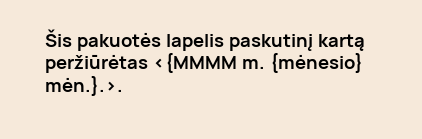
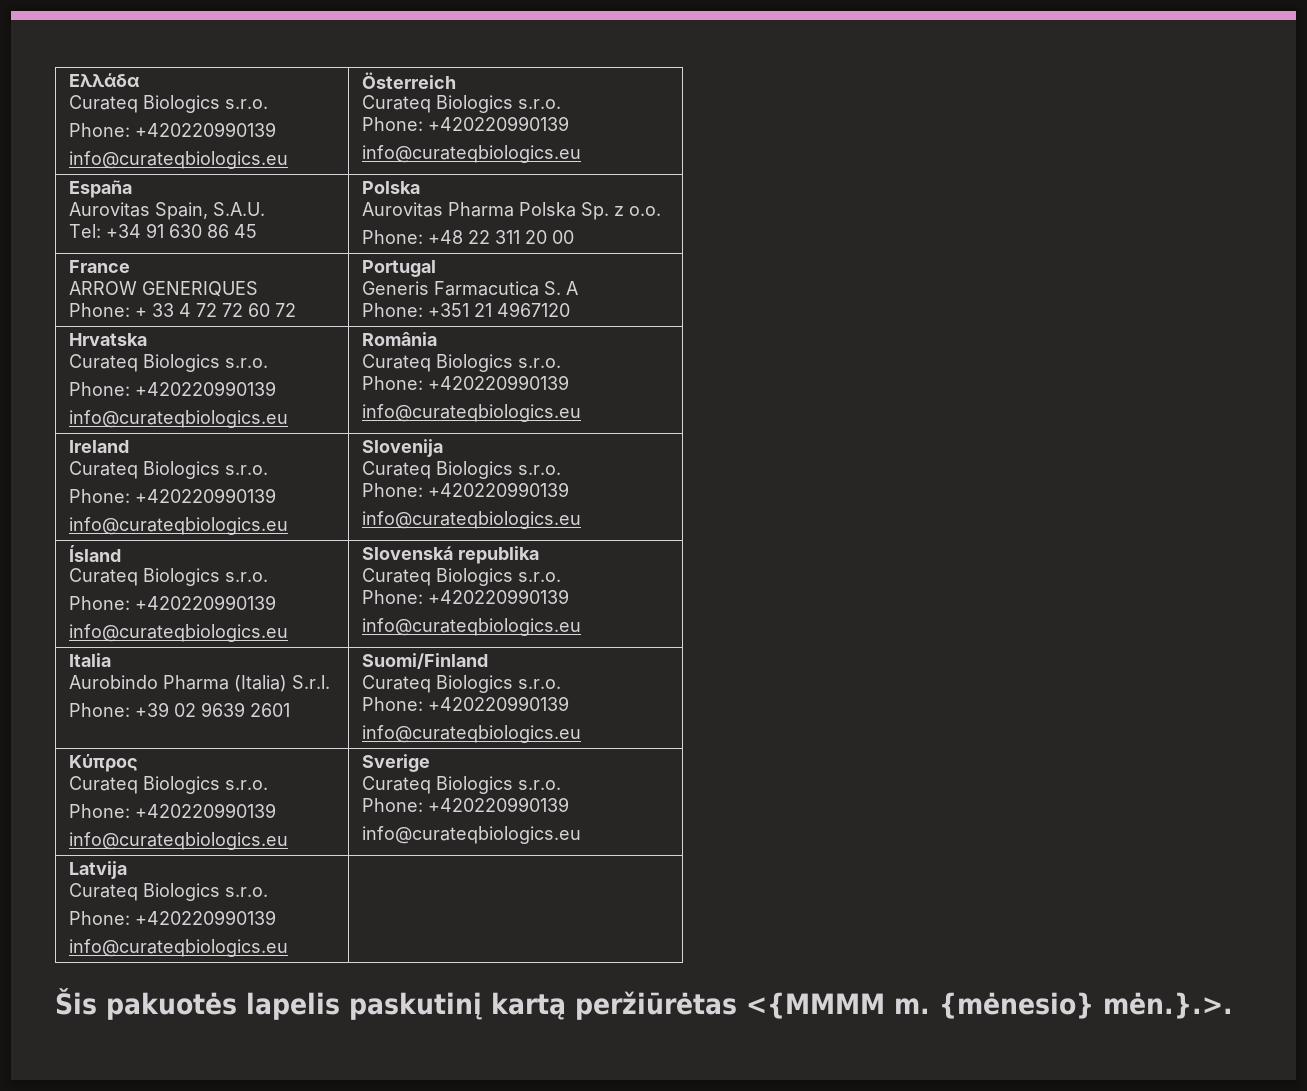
(45, 38) none -> [68,73,139,88] [68,95,268,113] [68,122,276,137] [68,151,288,169] [361,72,456,89] [361,95,561,113] [361,116,569,131] [361,145,581,163] [68,180,132,198] [68,202,265,220] [68,223,257,238] [361,181,420,194] [361,202,661,220] [361,230,574,244] [68,260,130,273] [68,281,258,297] [68,303,296,317] [361,260,436,277] [361,281,578,296] [361,302,570,317] [68,333,147,346] [68,354,268,372] [68,381,276,396] [68,410,288,428] [361,332,437,346] [361,354,561,372] [361,375,569,390] [361,404,581,422] [68,440,129,453] [68,461,268,479] [68,488,276,503] [68,517,288,535] [361,439,443,457] [361,461,561,479] [361,482,569,497] [361,511,581,529] [68,545,121,562] [68,568,268,586] [68,595,276,610] [68,624,288,642] [361,546,539,564] [361,568,561,586] [361,589,569,604] [361,618,581,636] [68,653,111,667] [68,675,330,692] [68,702,290,717] [361,653,488,669] [361,675,561,693] [361,696,569,711] [361,725,581,743] [68,754,138,772] [68,776,268,794] [68,803,276,818] [68,832,288,850] [361,754,430,772] [361,776,561,794] [361,797,569,812] [361,826,581,844] [68,861,127,879] [68,883,268,901] [68,910,276,925] [68,939,288,957] Ελλάδα // Curateq Biologics s.r.o. // Phone: +420220990139 // info@curateqbiologics.eu | Österreich // Curateq Biologics s.r.o. // Phone: +420220990139 // info@curateqbiologics.eu // España // Aurovitas Spain, S.A.U. // Tel: +34 91 630 86 45 | Polska // Aurovitas Pharma Polska Sp. z o.o. // Phone: +48 22 311 20 00 // France // ARROW GENERIQUES // Phone: + 33 4 72 72 60 72 | Portugal // Generis Farmacutica S. A // Phone: +351 21 4967120 // Hrvatska // Curateq Biologics s.r.o. // Phone: +420220990139 // info@curateqbiologics.eu | România // Curateq Biologics s.r.o. // Phone: +420220990139 // info@curateqbiologics.eu // Ireland // Curateq Biologics s.r.o. // Phone: +420220990139 // info@curateqbiologics.eu | Slovenija // Curateq Biologics s.r.o. // Phone: +420220990139 // info@curateqbiologics.eu // Ísland // Curateq Biologics s.r.o. // Phone: +420220990139 // info@curateqbiologics.eu | Slovenská republika // Curateq Biologics s.r.o. // Phone: +420220990139 // info@curateqbiologics.eu // Italia // Aurobindo Pharma (Italia) S.r.l. // Phone: +39 02 9639 2601 | Suomi/Finland // Curateq Biologics s.r.o. // Phone: +420220990139 // info@curateqbiologics.eu // Κύπρος // Curateq Biologics s.r.o. // Phone: +420220990139 // info@curateqbiologics.eu | Sverige // Curateq Biologics s.r.o. // Phone: +420220990139 // info@curateqbiologics.eu // Latvija // Curateq Biologics s.r.o. // Phone: +420220990139 // info@curateqbiologics.eu | //

